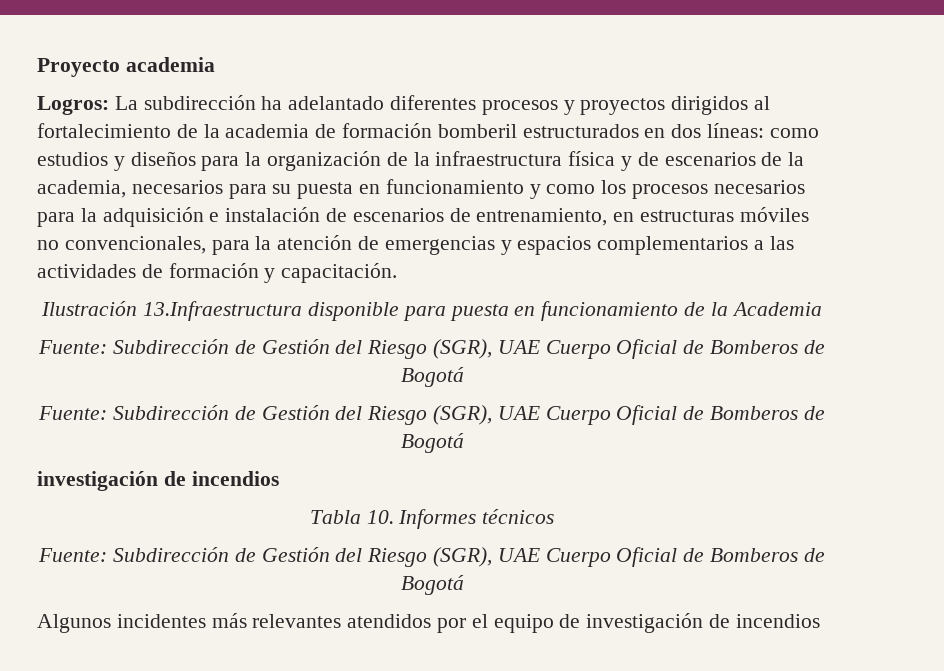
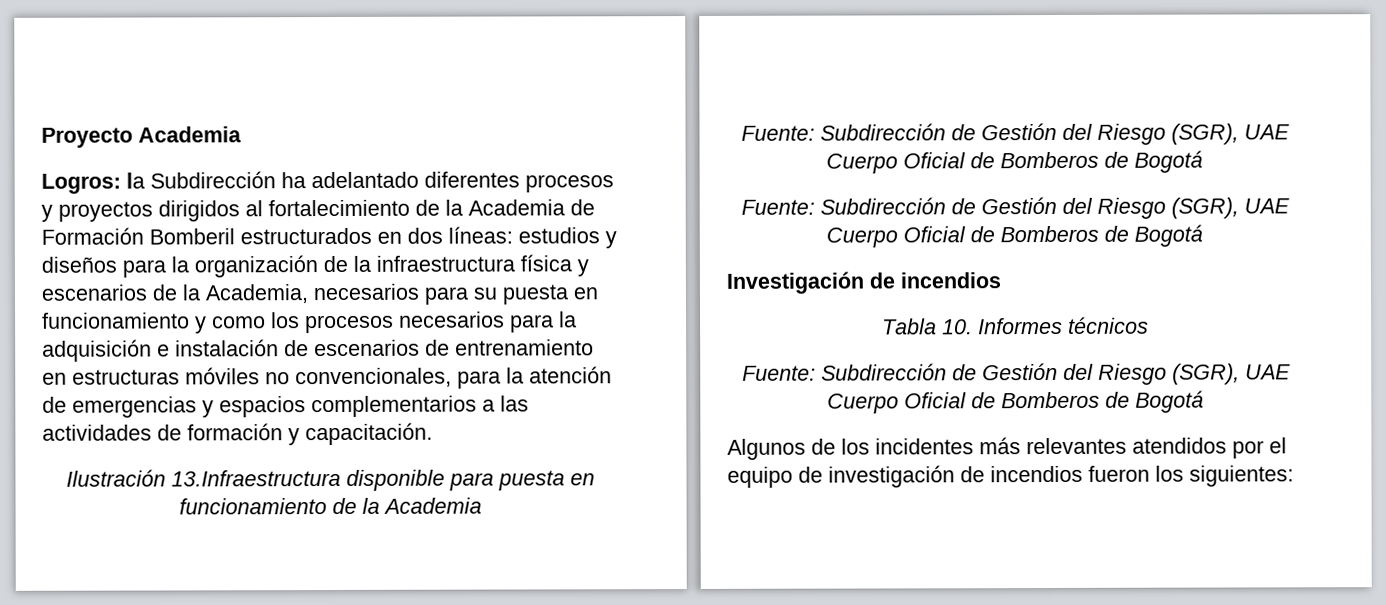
[125,57,215,72] academia -> [138,126,242,143] Academia
[114,95,256,110] La subdirección -> [126,171,276,189] la Subdirección
[225,123,517,138] academia de formación bomberil -> [468,199,595,216] [41,227,235,245] Academia de Formación Bomberil
[769,128,819,138] como -> (513, 235) none
[637,152,659,166] de -> (589, 268) none
[37,180,126,198] academia, -> [205,284,309,304] Academia,
[476,208,608,226] entrenamiento, -> [455,339,594,356] entrenamiento
[37,471,158,491] investigación -> [726,271,864,294] Investigación
(111, 623) none -> [811,438,870,455] de los
(820, 621) none -> [1088,465,1294,487] fueron los siguientes:

